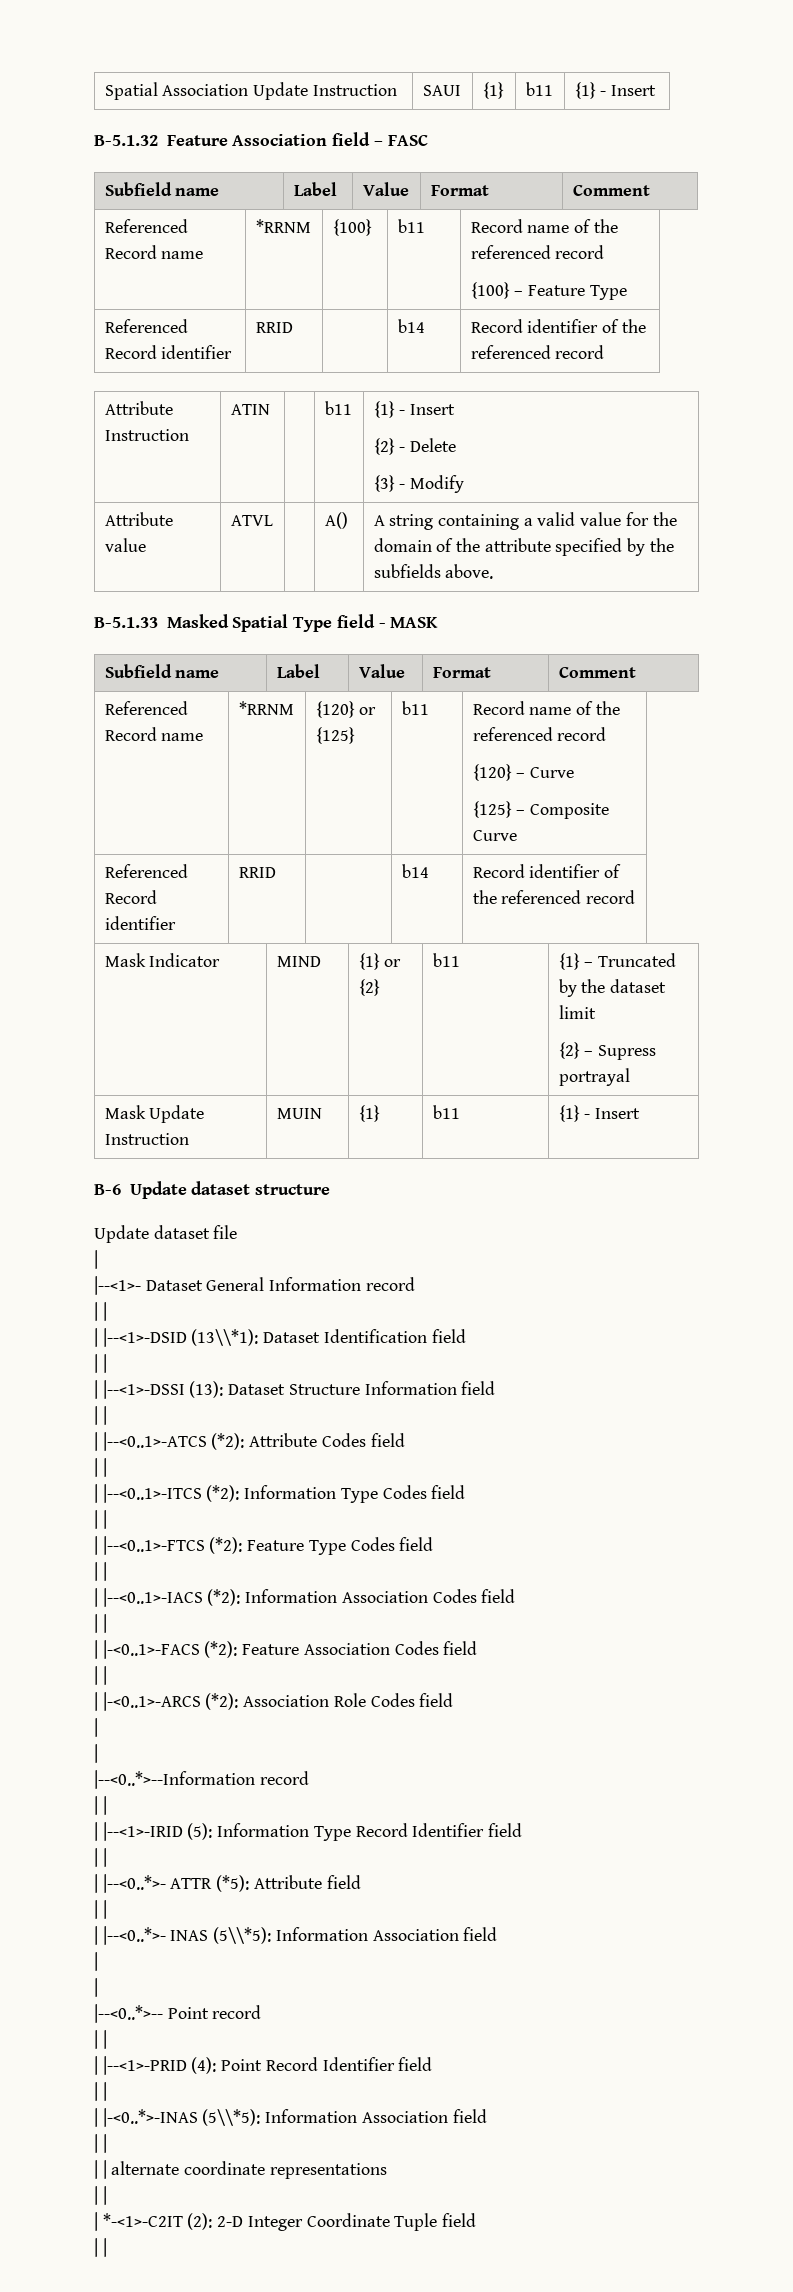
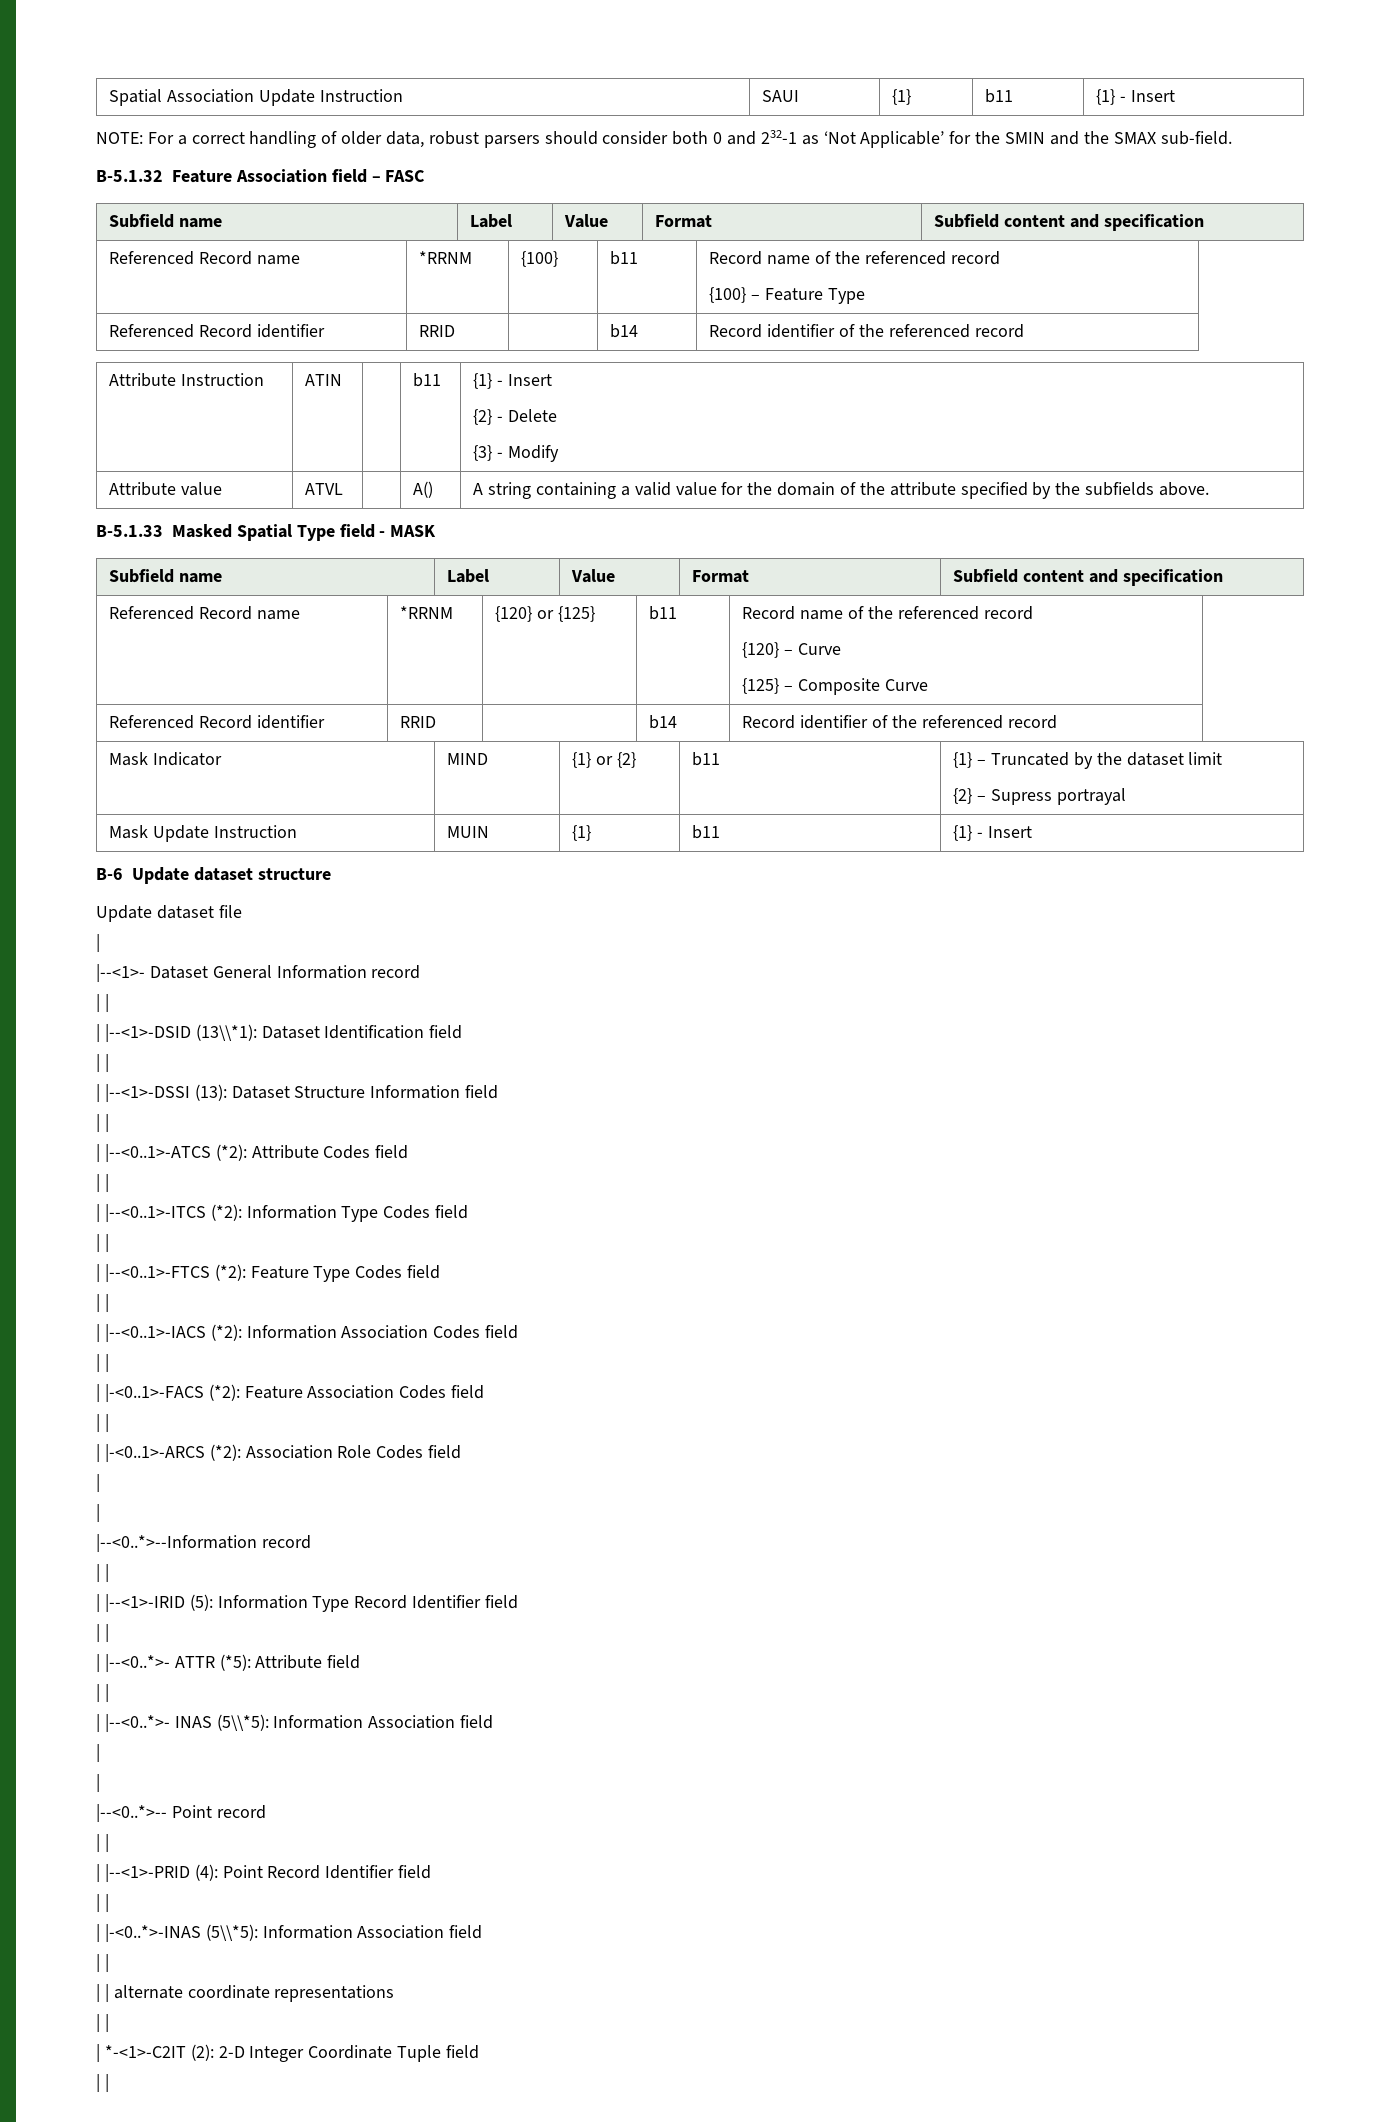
(656, 90) none -> [96,130,1232,148] // NOTE: For a correct handling of older data, robust parsers should consider both 0 and 232-1 as ‘Not Applicable’ for the SMIN and the SMAX sub-field.
[572,185,650,196] Comment -> [934,214,1204,231] Subfield content and specification
[558,667,636,678] Comment -> [953,569,1223,586] Subfield content and specification

